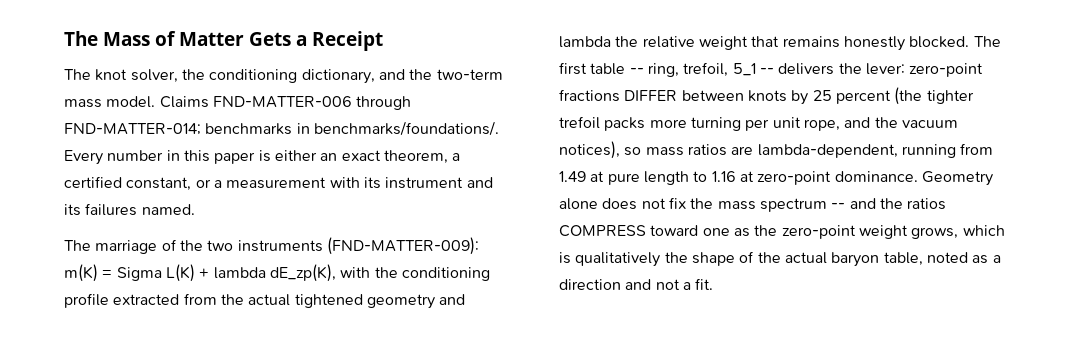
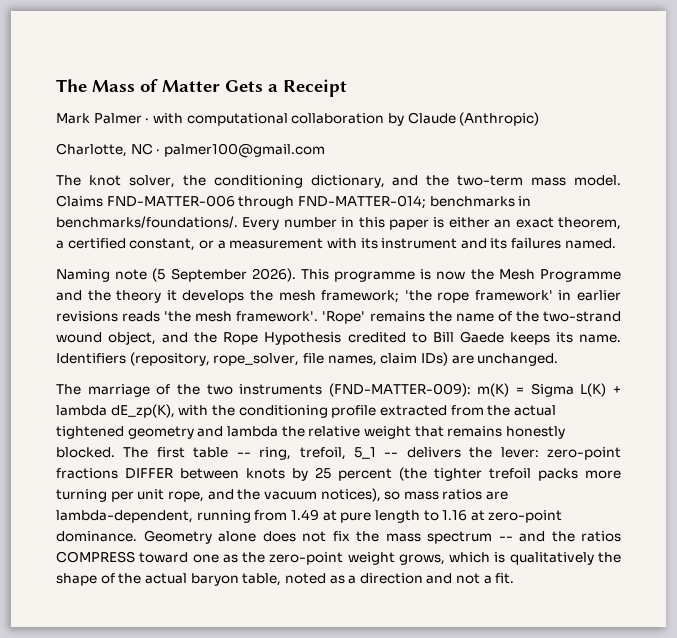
(383, 41) none -> [56,112,540,126] [56,143,325,158] // Mark Palmer · with computational collaboration by Claude (Anthropic) // Charlotte, NC · palmer100@gmail.com
(195, 209) none -> [56,268,621,282] [56,290,621,303] [56,311,621,324] [56,331,621,345] [56,352,559,366] // Naming note (5 September 2026). This programme is now the Mesh Programme and the theory it develops the mesh framework; 'the rope framework' in earlier revisions reads 'the mesh framework'. 'Rope' remains the name of the two-strand wound object, and the Rope Hypothesis credited to Bill Gaede keeps its name. Identifiers (repository, rope_solver, file names, claim IDs) are unchanged.

